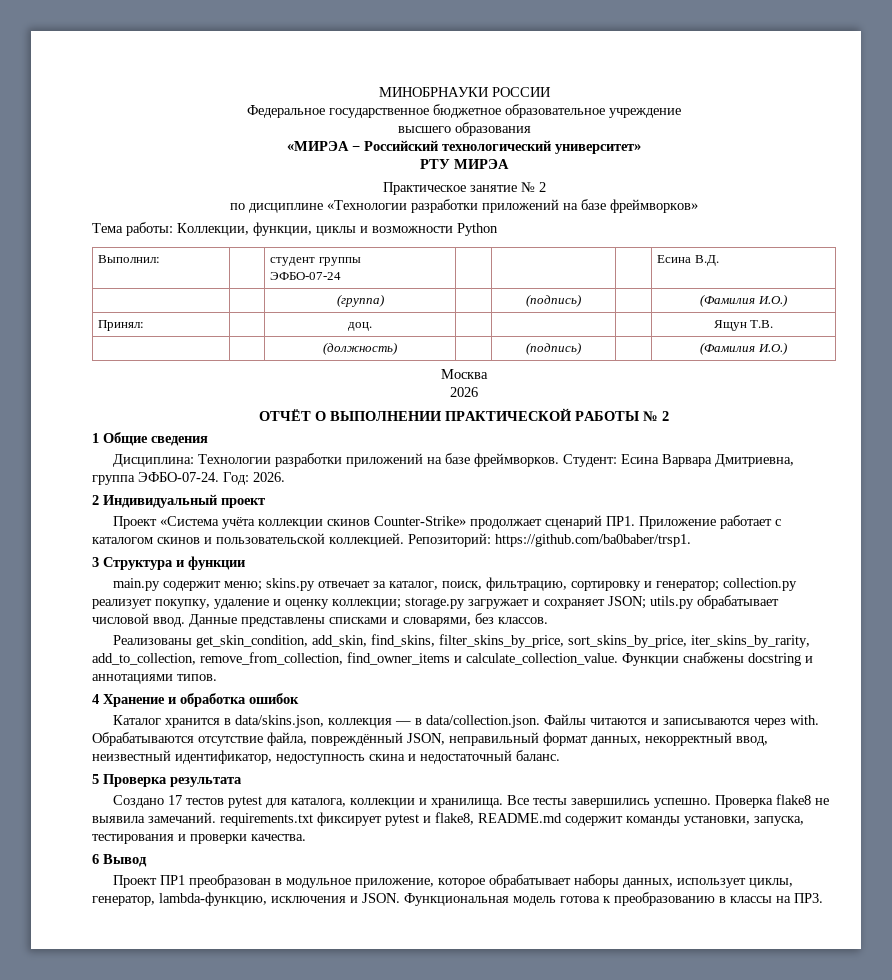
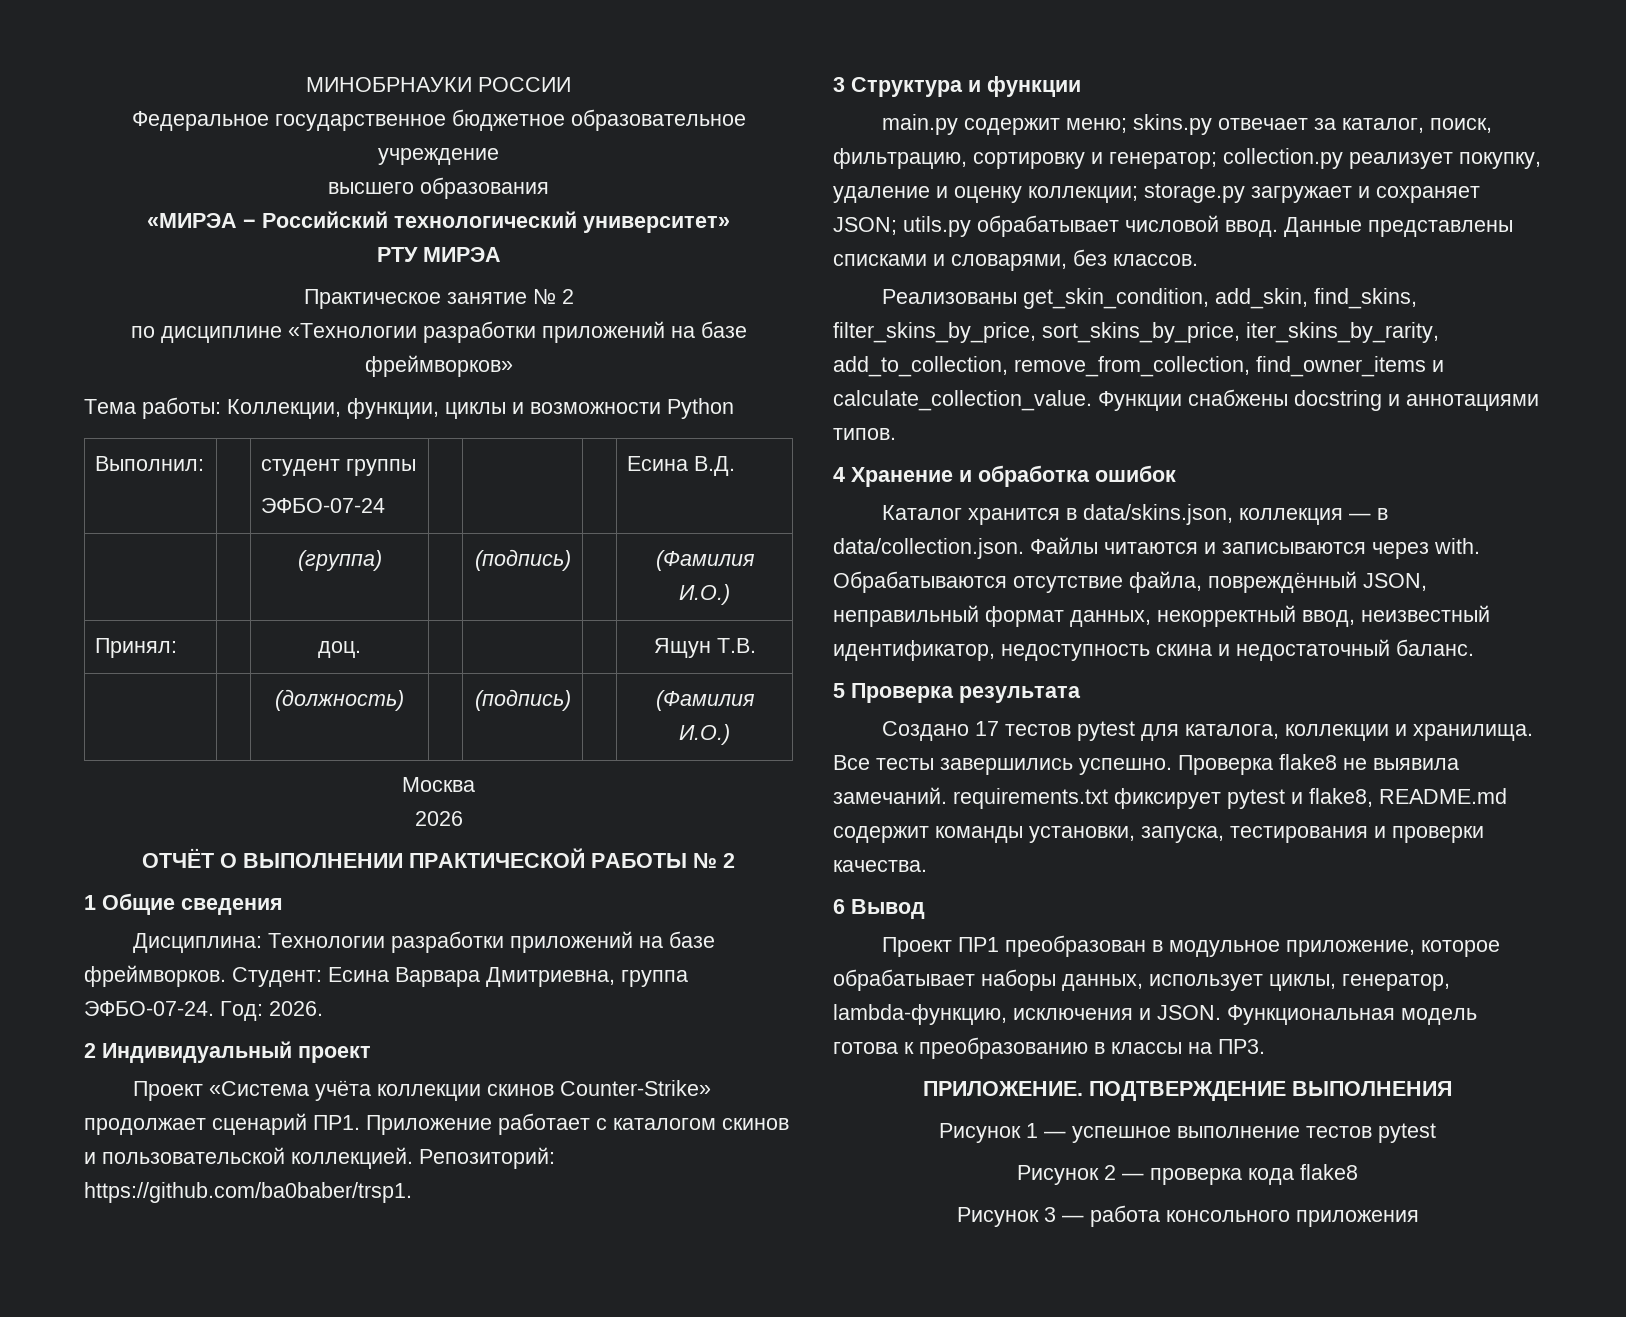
(823, 898) none -> [923,1081,1452,1101] [939,1123,1436,1143] [1017,1164,1358,1185] [956,1205,1419,1227] // ПРИЛОЖЕНИЕ. ПОДТВЕРЖДЕНИЕ ВЫПОЛНЕНИЯ // Рисунок 1 — успешное выполнение тестов pytest // Рисунок 2 — проверка кода flake8 // Рисунок 3 — работа консольного приложения

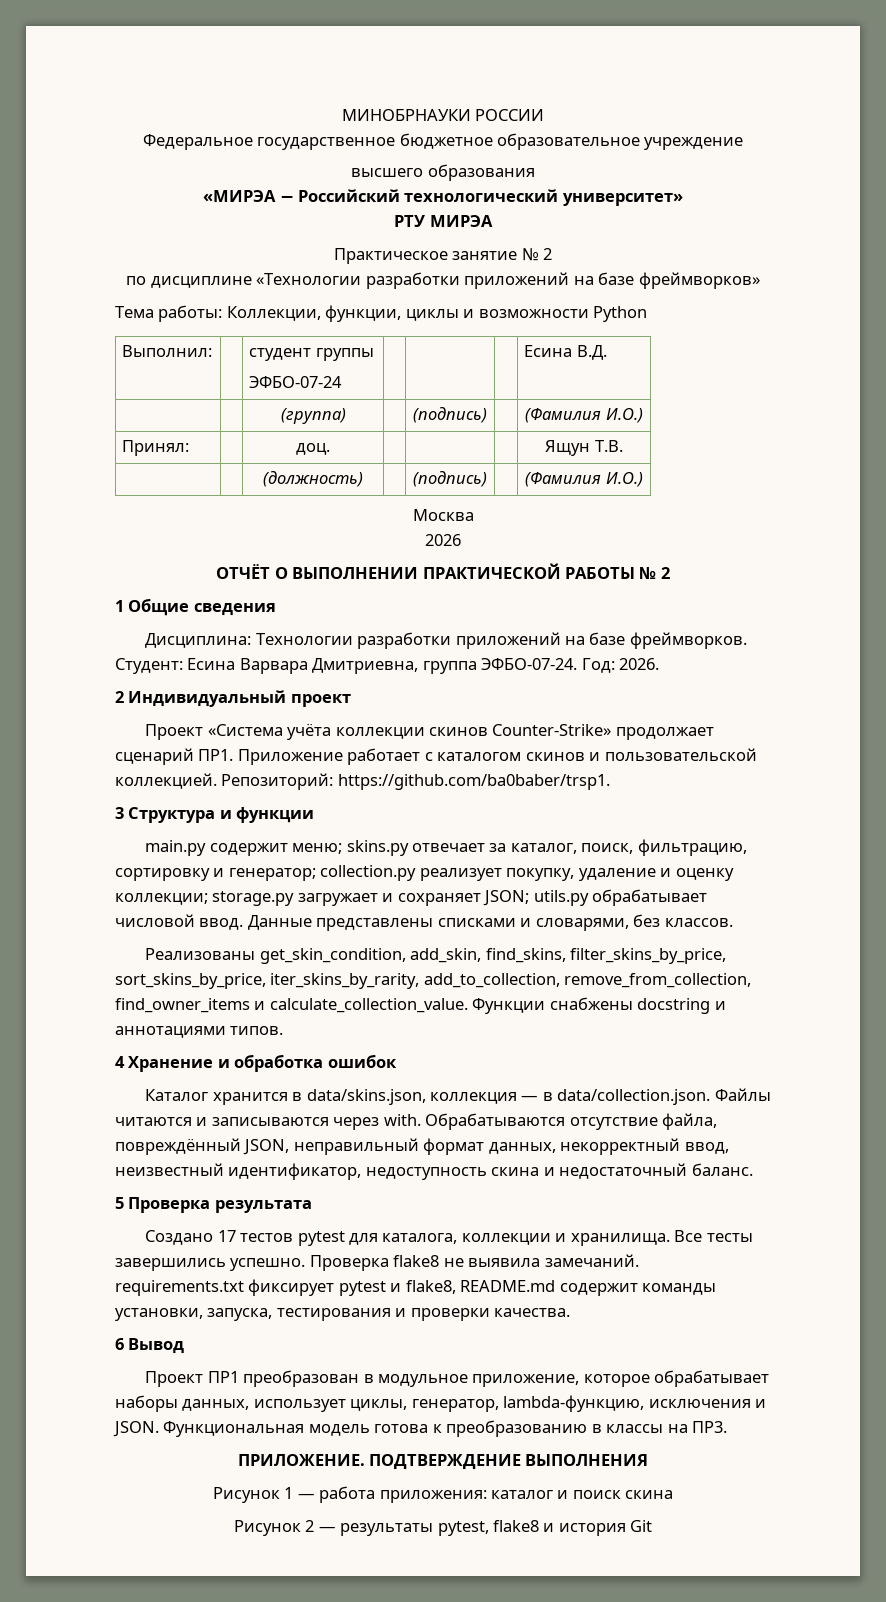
[1072,1123,1436,1143] успешное выполнение тестов pytest -> [319,1486,674,1503] работа приложения: каталог и поиск скина
[1150,1164,1358,1185] [956,1205,1419,1227] проверка кода flake8 // Рисунок 3 — работа консольного приложения -> [340,1520,653,1536] результаты pytest, flake8 и история Git

